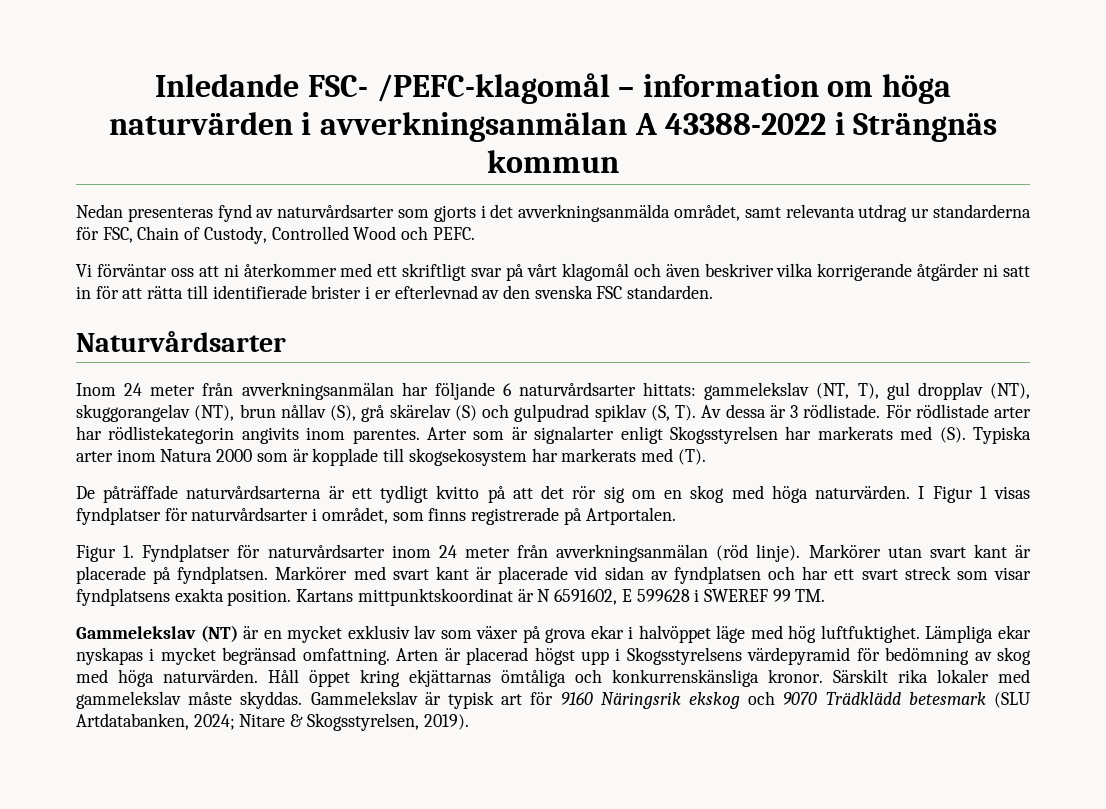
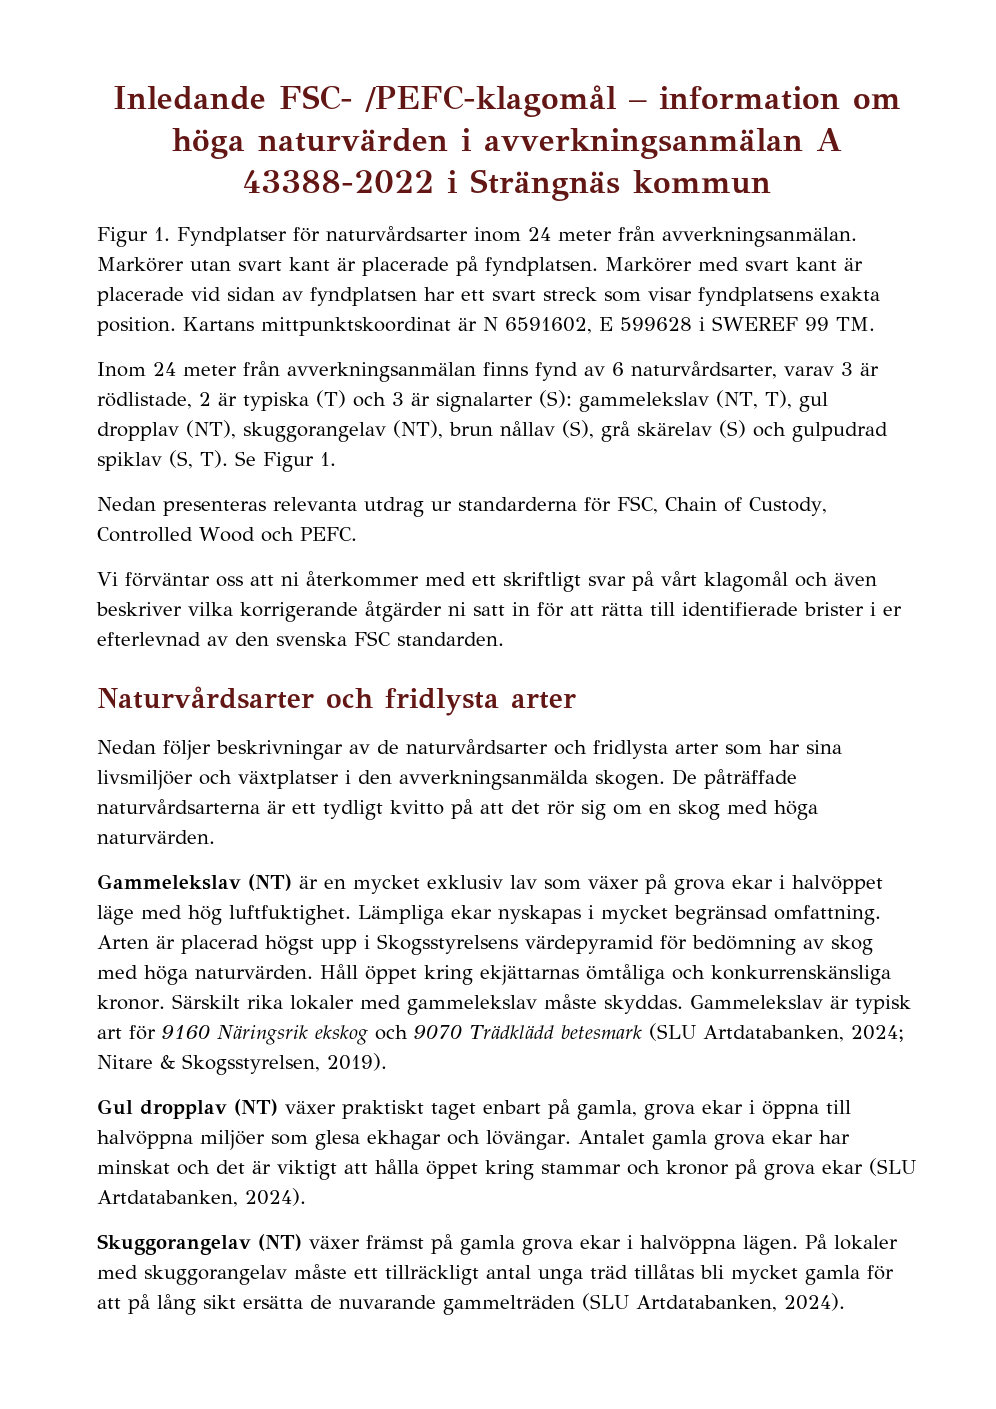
[76,204,781,222] Nedan presenteras fynd av naturvårdsarter som gjorts i det avverkningsanmälda området, samt -> [97,226,857,247] [97,256,863,276] [97,287,880,306] [97,316,875,336] [97,361,879,382] [97,390,828,412] [97,420,888,442] [97,450,336,472] [97,497,266,516] Figur 1. Fyndplatser för naturvårdsarter inom 24 meter från avverkningsanmälan. Markörer utan svart kant är placerade på fyndplatsen. Markörer med svart kant är placerade vid sidan av fyndplatsen har ett svart streck som visar fyndplatsens exakta position. Kartans mittpunktskoordinat är N 6591602, E 599628 i SWEREF 99 TM. // Inom 24 meter från avverkningsanmälan finns fynd av 6 naturvårdsarter, varav 3 är rödlistade, 2 är typiska (T) och 3 är signalarter (S): gammelekslav (NT, T), gul dropplav (NT), skuggorangelav (NT), brun nållav (S), grå skärelav (S) och gulpudrad spiklav (S, T). Se Figur 1. // Nedan presenteras
[76,382,1030,400] [76,404,1031,422] [76,426,1031,444] [76,448,706,466] // Inom 24 meter från avverkningsanmälan har följande 6 naturvårdsarter hittats: gammelekslav (NT, T), gul dropplav (NT), skuggorangelav (NT), brun nållav (S), grå skärelav (S) och gulpudrad spiklav (S, T). Av dessa är 3 rödlistade. För rödlistade arter har rödlistekategorin angivits inom parentes. Arter som är signalarter enligt Skogsstyrelsen har markerats med (S). Typiska arter inom Natura 2000 som är kopplade till skogsekosystem har markerats med (T). // -> [326,688,576,716] [97,739,842,760] [97,770,665,790] och fridlysta arter // Nedan följer beskrivningar av de naturvårdsarter och fridlysta arter som har sina livsmiljöer och växtplatser i den avverkningsanmälda skogen.
[918,486,1030,503] [76,507,676,525] [76,544,1031,562] [76,566,1031,584] [76,588,826,606] I Figur 1 visas fyndplatser för naturvårdsarter i området, som finns registrerade på Artportalen. // Figur 1. Fyndplatser för naturvårdsarter inom 24 meter från avverkningsanmälan (röd linje). Markörer utan svart kant är placerade på fyndplatsen. Markörer med svart kant är placerade vid sidan av fyndplatsen och har ett svart streck som visar fyndplatsens exakta position. Kartans mittpunktskoordinat är N 6591602, E 599628 i SWEREF 99 TM. -> (215, 837) none
(469, 722) none -> [97,1099,851,1120] [97,1130,850,1150] [97,1158,916,1180] [97,1188,306,1207] [97,1234,898,1255] [97,1264,894,1285] [97,1293,845,1315] // Gul dropplav (NT) växer praktiskt taget enbart på gamla, grova ekar i öppna till halvöppna miljöer som glesa ekhagar och lövängar. Antalet gamla grova ekar har minskat och det är viktigt att hålla öppet kring stammar och kronor på grova ekar (SLU Artdatabanken, 2024). // Skuggorangelav (NT) växer främst på gamla grova ekar i halvöppna lägen. På lokaler med skuggorangelav måste ett tillräckligt antal unga träd tillåtas bli mycket gamla för att på lång sikt ersätta de nuvarande gammelträden (SLU Artdatabanken, 2024).

